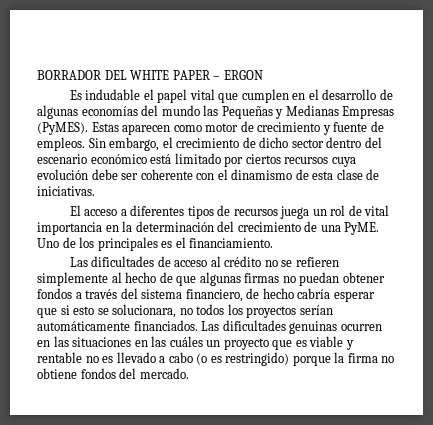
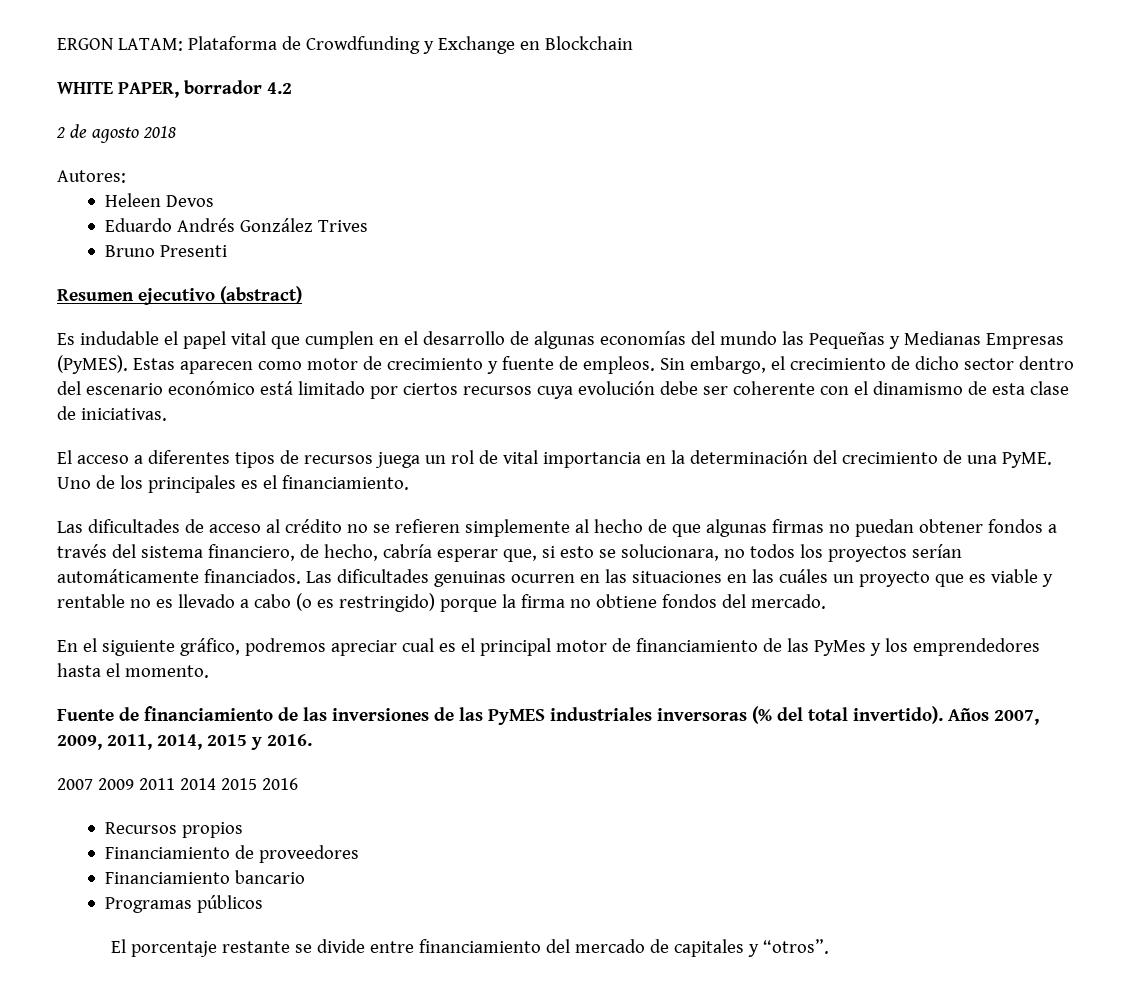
[37,70,263,80] BORRADOR DEL WHITE PAPER – ERGON -> [57,36,633,54] [57,80,292,98] [56,124,176,143] [57,170,126,183] [104,193,214,207] [104,218,368,232] [104,245,227,257] [57,286,302,305] ERGON LATAM: Plataforma de Crowdfunding y Exchange en Blockchain // WHITE PAPER, borrador 4.2 // 2 de agosto 2018 // Autores: // Heleen Devos // Eduardo Andrés González Trives // Bruno Presenti // Resumen ejecutivo (abstract)
[262,288,294,299] hecho -> [323,544,378,561] hecho,
[37,308,57,318] que -> [502,549,537,562] que,
(189, 373) none -> [57,638,1040,656] [57,663,209,678] [57,706,1039,725] [57,734,312,750] [57,778,298,790] [104,822,243,838] [104,845,359,863] [104,870,305,884] [104,895,263,913] [111,939,830,957] // En el siguiente gráfico, podremos apreciar cual es el principal motor de financiamiento de las PyMes y los emprendedores hasta el momento. // Fuente de financiamiento de las inversiones de las PyMES industriales inversoras (% del total invertido). Años 2007, 2009, 2011, 2014, 2015 y 2016. // 2007 2009 2011 2014 2015 2016 // Recursos propios // Financiamiento de proveedores // Financiamiento bancario // Programas públicos // El porcentaje restante se divide entre financiamiento del mercado de capitales y “otros”.

